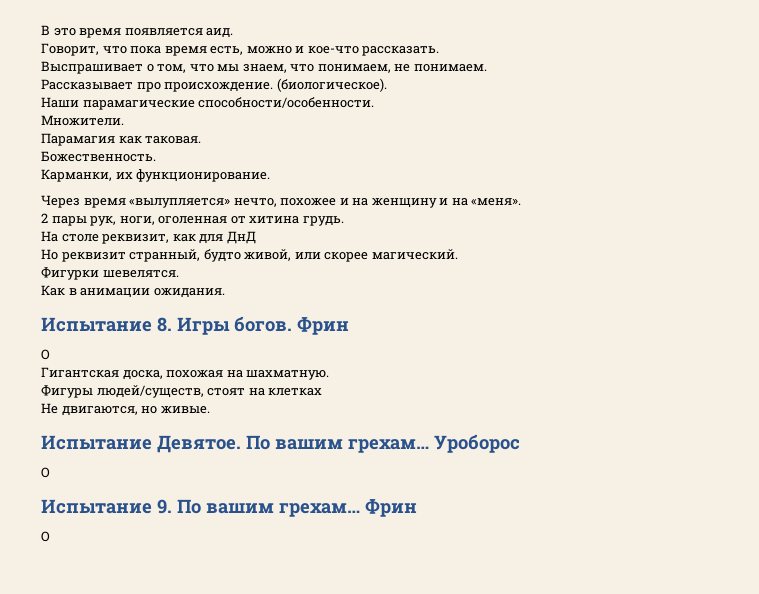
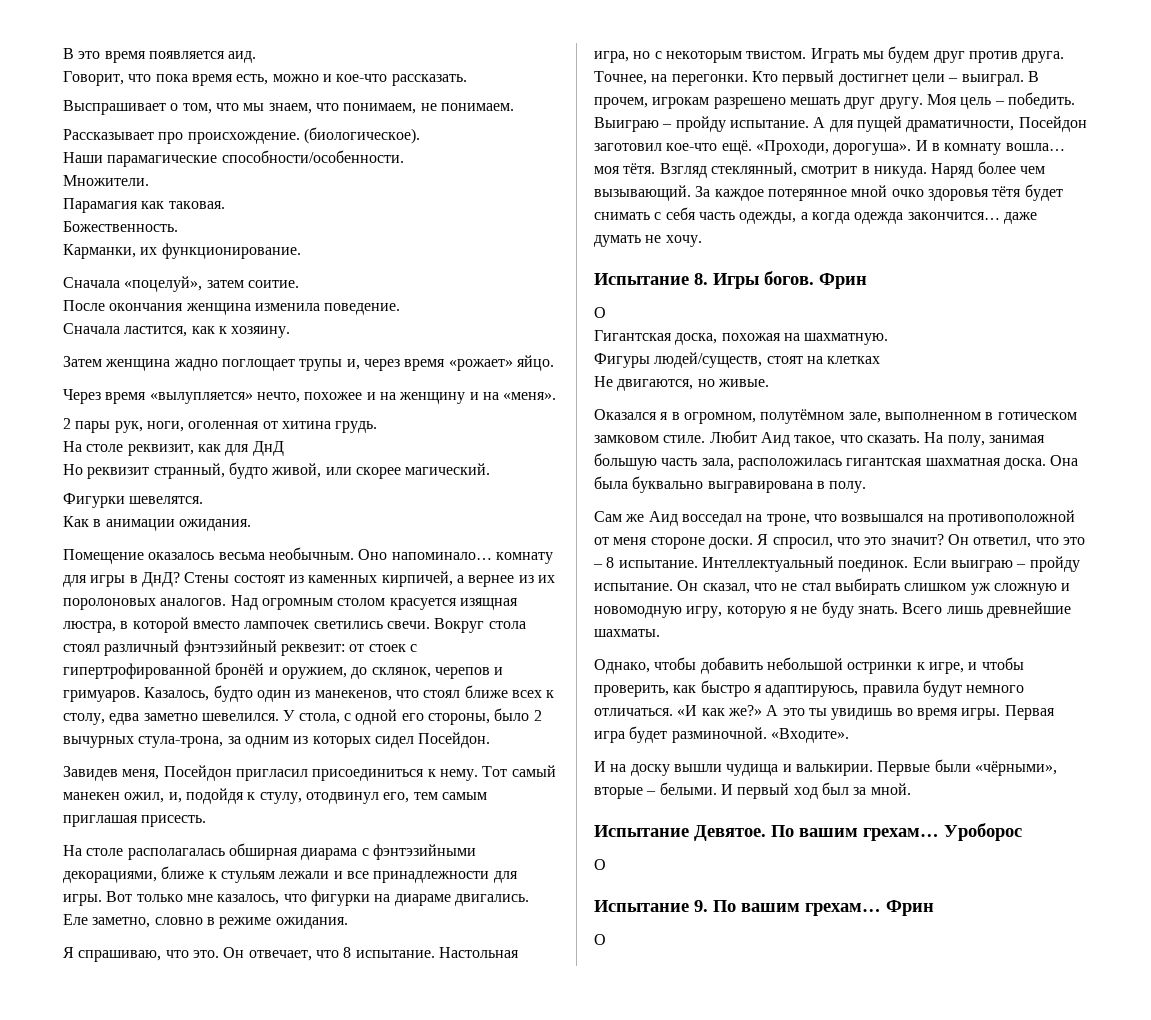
(271, 175) none -> [63,276,299,292] [63,300,401,315] [63,323,291,338] [63,355,554,371] // Сначала «поцелуй», затем соитие. // После окончания женщина изменила поведение. // Сначала ластится, как к хозяину. // Затем женщина жадно поглощает трупы и, через время «рожает» яйцо.
(225, 293) none -> [63,547,553,564] [63,571,555,587] [63,595,518,610] [63,617,526,633] [63,640,417,656] [63,662,504,679] [63,685,555,702] [63,708,542,725] [63,732,491,748] [63,765,556,781] [63,788,487,804] [63,815,207,827] [63,843,476,860] [63,866,518,883] [63,890,529,906] [63,914,348,929] [63,947,519,962] [594,46,1065,63] [594,70,1039,86] [594,92,1075,109] [594,116,1087,132] [594,140,1065,155] [594,161,1045,178] [594,184,1063,201] [594,207,1037,224] [594,235,702,247] // Помещение оказалось весьма необычным. Оно напоминало… комнату для игры в ДнД? Стены состоят из каменных кирпичей, а вернее из их поролоновых аналогов. Над огромным столом красуется изящная люстра, в которой вместо лампочек светились свечи. Вокруг стола стоял различный фэнтэзийный реквезит: от стоек с гипертрофированной бронёй и оружием, до склянок, черепов и гримуаров. Казалось, будто один из манекенов, что стоял ближе всех к столу, едва заметно шевелился. У стола, с одной его стороны, было 2 вычурных стула-трона, за одним из которых сидел Посейдон. // Завидев меня, Посейдон пригласил присоединиться к нему. Тот самый манекен ожил, и, подойдя к стулу, отодвинул его, тем самым приглашая присесть. // На столе располагалась обширная диарама с фэнтэзийными декорациями, ближе к стульям лежали и все принадлежности для игры. Вот только мне казалось, что фигурки на диараме двигались. Еле заметно, словно в режиме ожидания. // Я спрашиваю, что это. Он отвечает, что 8 испытание. Настольная игра, но с некоторым твистом. Играть мы будем друг против друга. Точнее, на перегонки. Кто первый достигнет цели – выиграл. В прочем, игрокам разрешено мешать друг другу. Моя цель – победить. Выиграю – пройду испытание. А для пущей драматичности, Посейдон заготовил кое-что ещё. «Проходи, дорогуша». И в комнату вошла… моя тётя. Взгляд стеклянный, смотрит в никуда. Наряд более чем вызывающий. За каждое потерянное мной очко здоровья тётя будет снимать с себя часть одежды, а когда одежда закончится… даже думать не хочу.
(210, 410) none -> [594,409,1077,424] [594,430,1045,447] [594,453,1079,470] [594,476,867,493] [594,510,1075,526] [594,534,1085,549] [593,556,1080,572] [594,578,1071,595] [594,601,1071,618] [594,629,660,637] [594,657,1024,674] [594,680,1025,697] [594,705,1055,720] [594,726,849,743] [594,759,1057,776] [594,782,911,799] // Оказался я в огромном, полутёмном зале, выполненном в готическом замковом стиле. Любит Аид такое, что сказать. На полу, занимая большую часть зала, расположилась гигантская шахматная доска. Она была буквально выгравирована в полу. // Сам же Аид восседал на троне, что возвышался на противоположной от меня стороне доски. Я спросил, что это значит? Он ответил, что это – 8 испытание. Интеллектуальный поединок. Если выиграю – пройду испытание. Он сказал, что не стал выбирать слишком уж сложную и новомодную игру, которую я не буду знать. Всего лишь древнейшие шахматы. // Однако, чтобы добавить небольшой остринки к игре, и чтобы проверить, как быстро я адаптируюсь, правила будут немного отличаться. «И как же?» А это ты увидишь во время игры. Первая игра будет разминочной. «Входите». // И на доску вышли чудища и валькирии. Первые были «чёрными», вторые – белыми. И первый ход был за мной.

